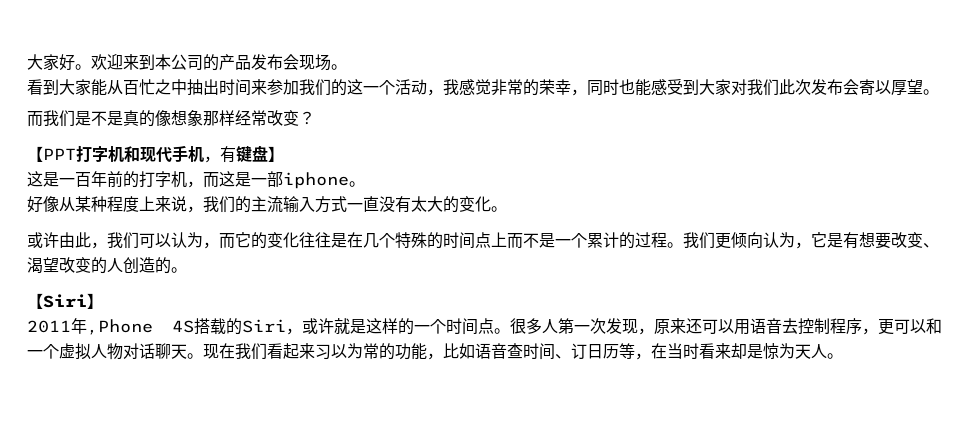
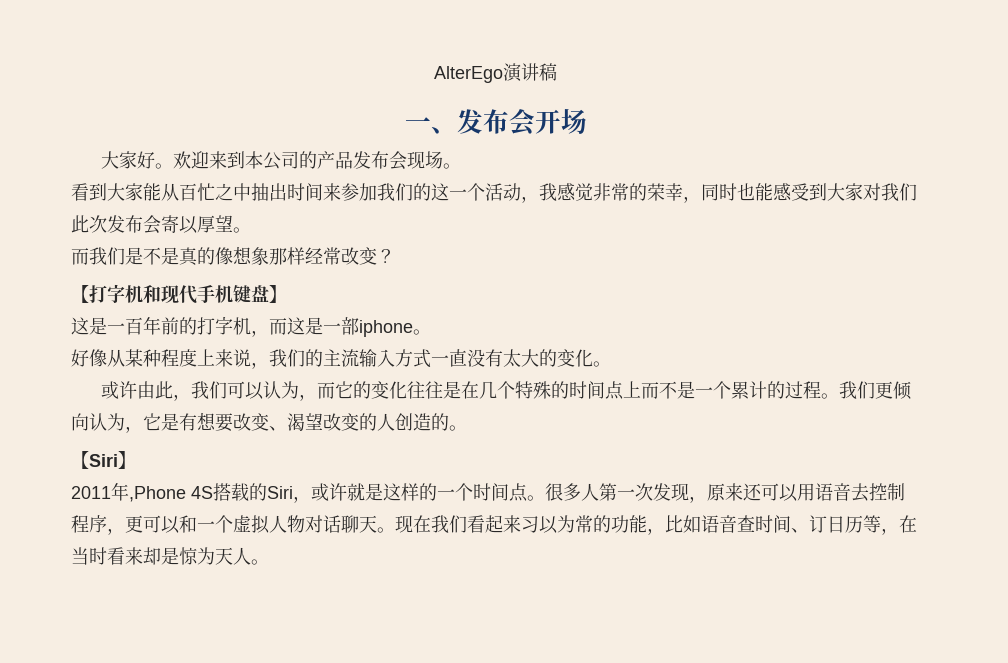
(27, 62) none -> [434,63,557,83] [404,109,587,136] AlterEgo演讲稿 // 一、发布会开场 //
[43,148,76,160] PPT -> (89, 294) none
[204,146,236,163] ，有 -> (233, 294) none

